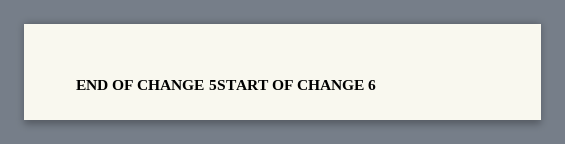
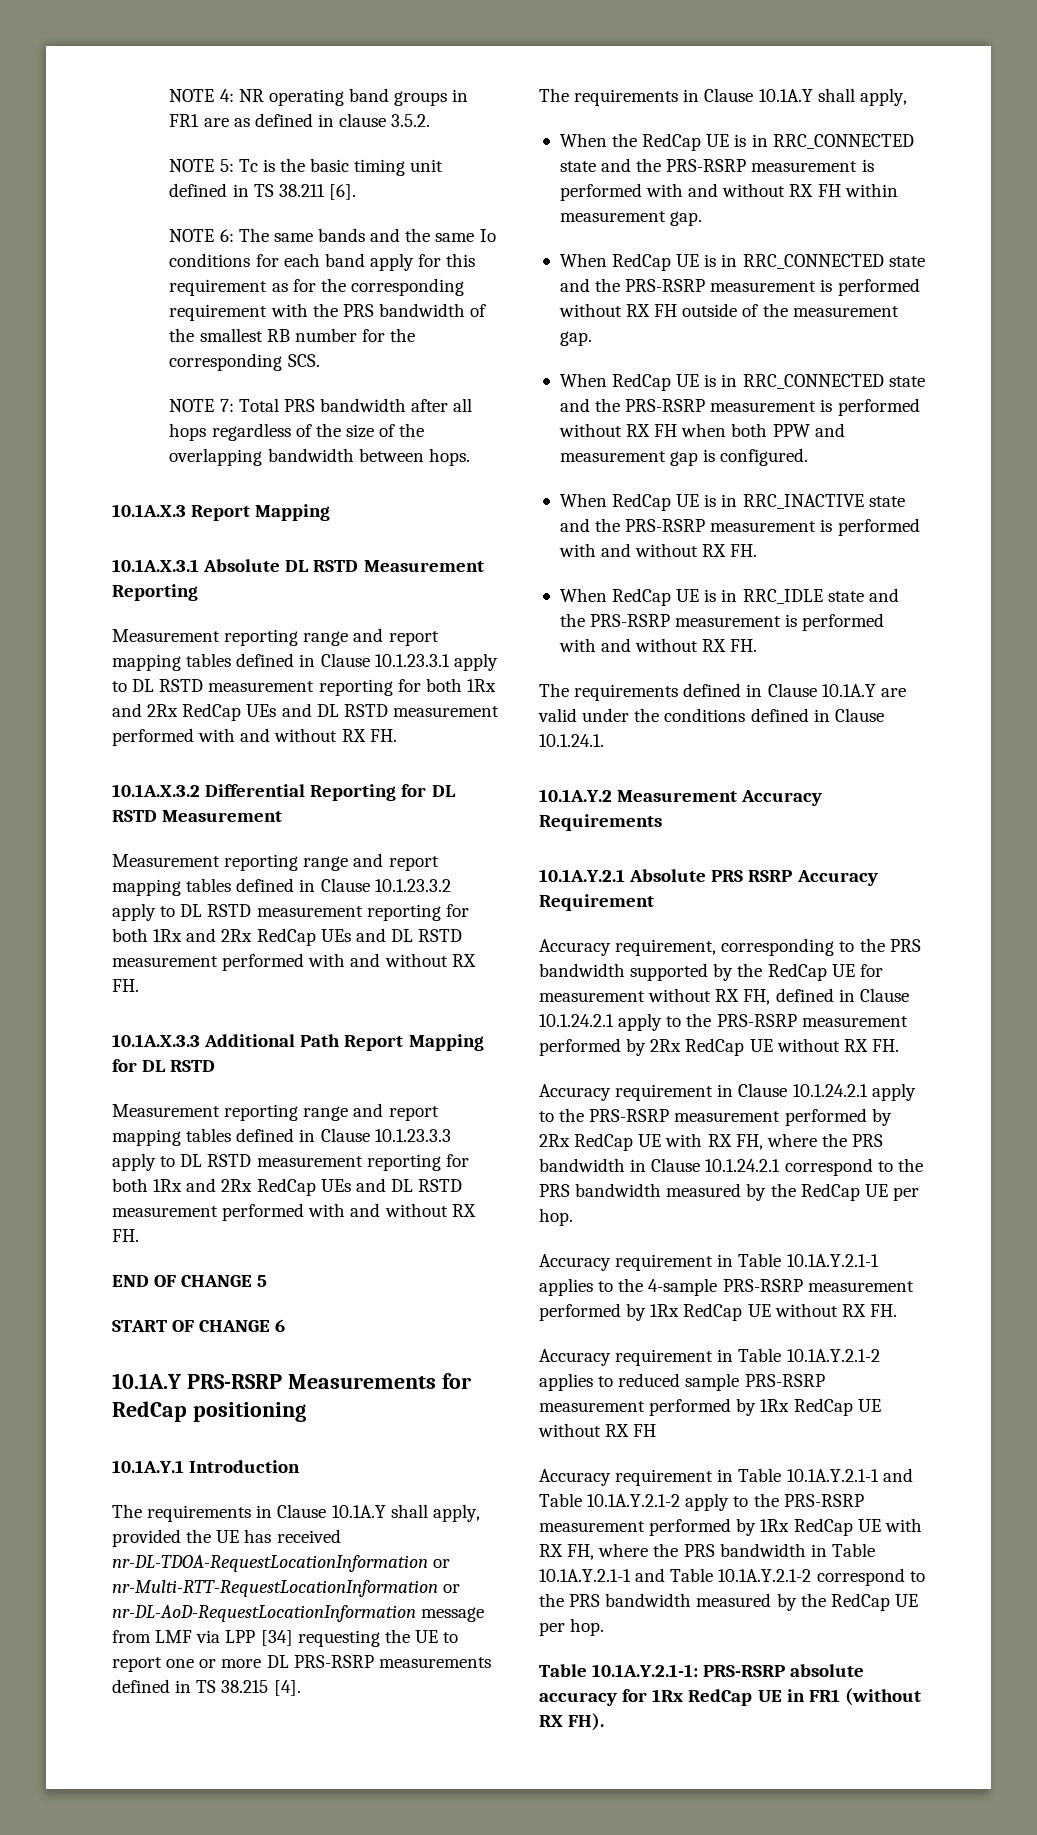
(76, 85) none -> [169,88,469,106] [169,113,431,127] [169,158,444,176] [169,183,356,200] [169,228,496,242] [169,253,476,271] [169,278,464,296] [169,303,487,321] [169,328,416,342] [169,353,320,371] [169,398,473,412] [169,423,425,441] [169,448,470,466] [112,504,331,521] [112,559,484,572] [112,584,198,601] [112,628,439,646] [112,653,498,671] [112,678,496,696] [112,703,499,721] [112,728,397,746] [112,784,456,801] [112,810,283,822] [112,853,439,871] [112,878,451,896] [112,903,469,921] [112,928,463,946] [112,953,476,971] [112,979,139,992] [112,1034,484,1051] [112,1059,216,1072] [112,1103,439,1121] [112,1128,451,1146] [112,1153,469,1171] [112,1178,463,1196] [112,1203,476,1221] [112,1229,139,1242] NOTE 4: NR operating band groups in FR1 are as defined in clause 3.5.2. // NOTE 5: Tc is the basic timing unit defined in TS 38.211 [6]. // NOTE 6: The same bands and the same Io conditions for each band apply for this requirement as for the corresponding requirement with the PRS bandwidth of the smallest RB number for the corresponding SCS. // NOTE 7: Total PRS bandwidth after all hops regardless of the size of the overlapping bandwidth between hops. // 10.1A.X.3 Report Mapping // 10.1A.X.3.1 Absolute DL RSTD Measurement Reporting // Measurement reporting range and report mapping tables defined in Clause 10.1.23.3.1 apply to DL RSTD measurement reporting for both 1Rx and 2Rx RedCap UEs and DL RSTD measurement performed with and without RX FH. // 10.1A.X.3.2 Differential Reporting for DL RSTD Measurement // Measurement reporting range and report mapping tables defined in Clause 10.1.23.3.2 apply to DL RSTD measurement reporting for both 1Rx and 2Rx RedCap UEs and DL RSTD measurement performed with and without RX FH. // 10.1A.X.3.3 Additional Path Report Mapping for DL RSTD // Measurement reporting range and report mapping tables defined in Clause 10.1.23.3.3 apply to DL RSTD measurement reporting for both 1Rx and 2Rx RedCap UEs and DL RSTD measurement performed with and without RX FH. //
[208,80,269,90] 5START -> [257,1275,268,1287] [112,1320,167,1332] 5 // START
(377, 85) none -> [112,1373,471,1389] [112,1401,306,1422] [112,1460,301,1473] [112,1504,480,1522] [112,1529,341,1547] [112,1555,451,1572] [112,1580,461,1597] [112,1605,485,1622] [112,1629,459,1647] [112,1655,491,1672] [112,1679,301,1696] [539,88,907,106] [559,133,914,151] [559,158,874,172] [559,183,898,201] [559,211,703,226] [559,253,925,271] [559,278,920,296] [558,303,899,317] [559,331,592,346] [559,373,925,391] [559,398,920,416] [558,423,845,437] [559,448,809,466] [559,493,905,511] [559,518,920,536] [558,543,758,557] [559,588,899,606] [559,613,885,631] [558,638,758,652] [539,683,906,701] [538,708,884,722] [539,734,604,747] [539,789,823,806] [539,814,662,831] [539,869,878,886] [539,894,654,911] [539,938,921,956] [539,963,883,981] [539,988,909,1005] [539,1013,908,1031] [539,1038,899,1056] [539,1083,916,1101] [539,1108,892,1126] [539,1133,884,1151] [539,1158,923,1176] [539,1183,919,1201] [539,1208,573,1226] [539,1253,879,1271] [539,1278,914,1296] [539,1303,897,1321] [539,1348,880,1366] [539,1373,825,1391] [539,1398,881,1416] [538,1423,657,1437] [539,1468,913,1486] [539,1493,864,1511] [539,1518,922,1536] [539,1543,875,1560] [539,1568,925,1586] [539,1593,918,1611] [539,1618,605,1636] [539,1664,865,1677] [539,1688,921,1706] [539,1713,605,1731] // 10.1A.Y PRS-RSRP Measurements for RedCap positioning // 10.1A.Y.1 Introduction // The requirements in Clause 10.1A.Y shall apply, provided the UE has received nr-DL-TDOA-RequestLocationInformation or nr-Multi-RTT-RequestLocationInformation or nr-DL-AoD-RequestLocationInformation message from LMF via LPP [34] requesting the UE to report one or more DL PRS-RSRP measurements defined in TS 38.215 [4]. // The requirements in Clause 10.1A.Y shall apply, // When the RedCap UE is in RRC_CONNECTED state and the PRS-RSRP measurement is performed with and without RX FH within measurement gap. // When RedCap UE is in RRC_CONNECTED state and the PRS-RSRP measurement is performed without RX FH outside of the measurement gap. // When RedCap UE is in RRC_CONNECTED state and the PRS-RSRP measurement is performed without RX FH when both PPW and measurement gap is configured. // When RedCap UE is in RRC_INACTIVE state and the PRS-RSRP measurement is performed with and without RX FH. // When RedCap UE is in RRC_IDLE state and the PRS-RSRP measurement is performed with and without RX FH. // The requirements defined in Clause 10.1A.Y are valid under the conditions defined in Clause 10.1.24.1. // 10.1A.Y.2 Measurement Accuracy Requirements // 10.1A.Y.2.1 Absolute PRS RSRP Accuracy Requirement // Accuracy requirement, corresponding to the PRS bandwidth supported by the RedCap UE for measurement without RX FH, defined in Clause 10.1.24.2.1 apply to the PRS-RSRP measurement performed by 2Rx RedCap UE without RX FH. // Accuracy requirement in Clause 10.1.24.2.1 apply to the PRS-RSRP measurement performed by 2Rx RedCap UE with RX FH, where the PRS bandwidth in Clause 10.1.24.2.1 correspond to the PRS bandwidth measured by the RedCap UE per hop. // Accuracy requirement in Table 10.1A.Y.2.1-1 applies to the 4-sample PRS-RSRP measurement performed by 1Rx RedCap UE without RX FH. // Accuracy requirement in Table 10.1A.Y.2.1-2 applies to reduced sample PRS-RSRP measurement performed by 1Rx RedCap UE without RX FH // Accuracy requirement in Table 10.1A.Y.2.1-1 and Table 10.1A.Y.2.1-2 apply to the PRS-RSRP measurement performed by 1Rx RedCap UE with RX FH, where the PRS bandwidth in Table 10.1A.Y.2.1-1 and Table 10.1A.Y.2.1-2 correspond to the PRS bandwidth measured by the RedCap UE per hop. // Table 10.1A.Y.2.1-1: PRS-RSRP absolute accuracy for 1Rx RedCap UE in FR1 (without RX FH).

